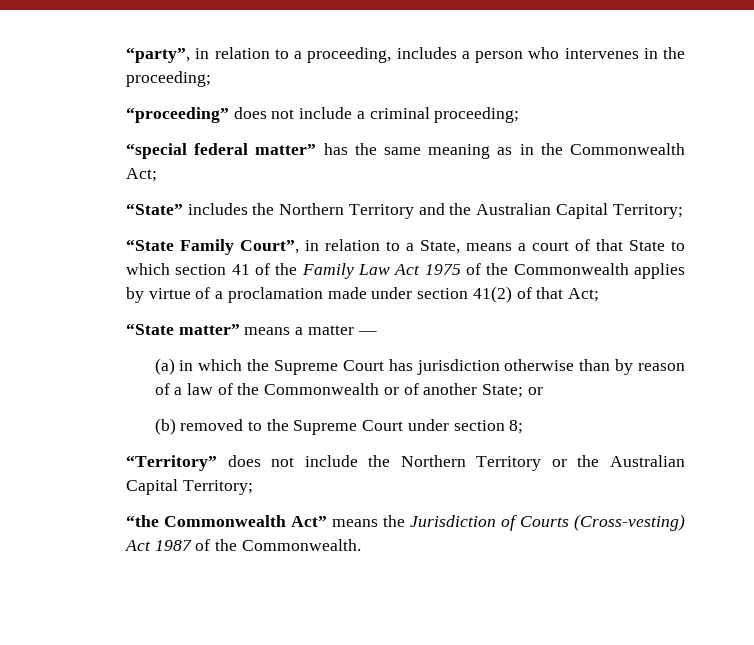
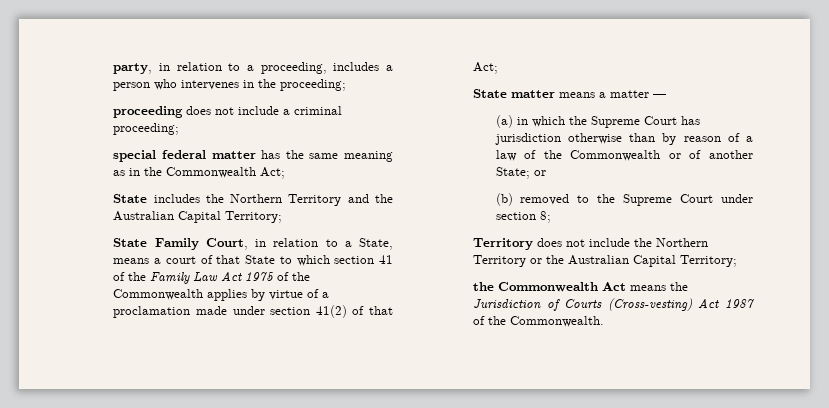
[126,47,191,63] “party”, -> [113,63,153,74] party,
[126,107,230,123] “proceeding” -> [113,106,184,118] proceeding
[126,143,317,159] “special federal matter” -> [113,150,256,162] special federal matter
[126,203,184,215] “State” -> [113,194,148,203] State
[126,239,300,255] “State Family Court”, -> [113,238,248,250] State Family Court,
[126,323,240,335] “State matter” -> [473,89,556,98] State matter
[126,455,218,471] “Territory” -> [473,238,534,250] Territory
[126,515,328,527] “the Commonwealth Act” -> [473,282,627,292] the Commonwealth Act

